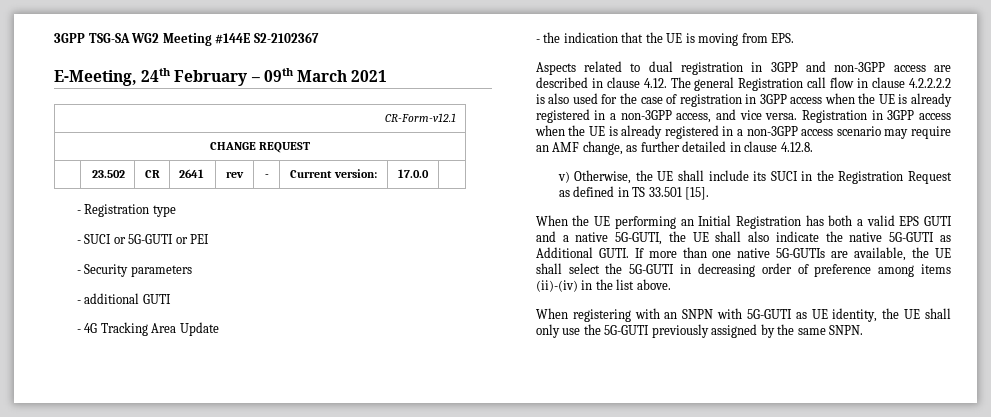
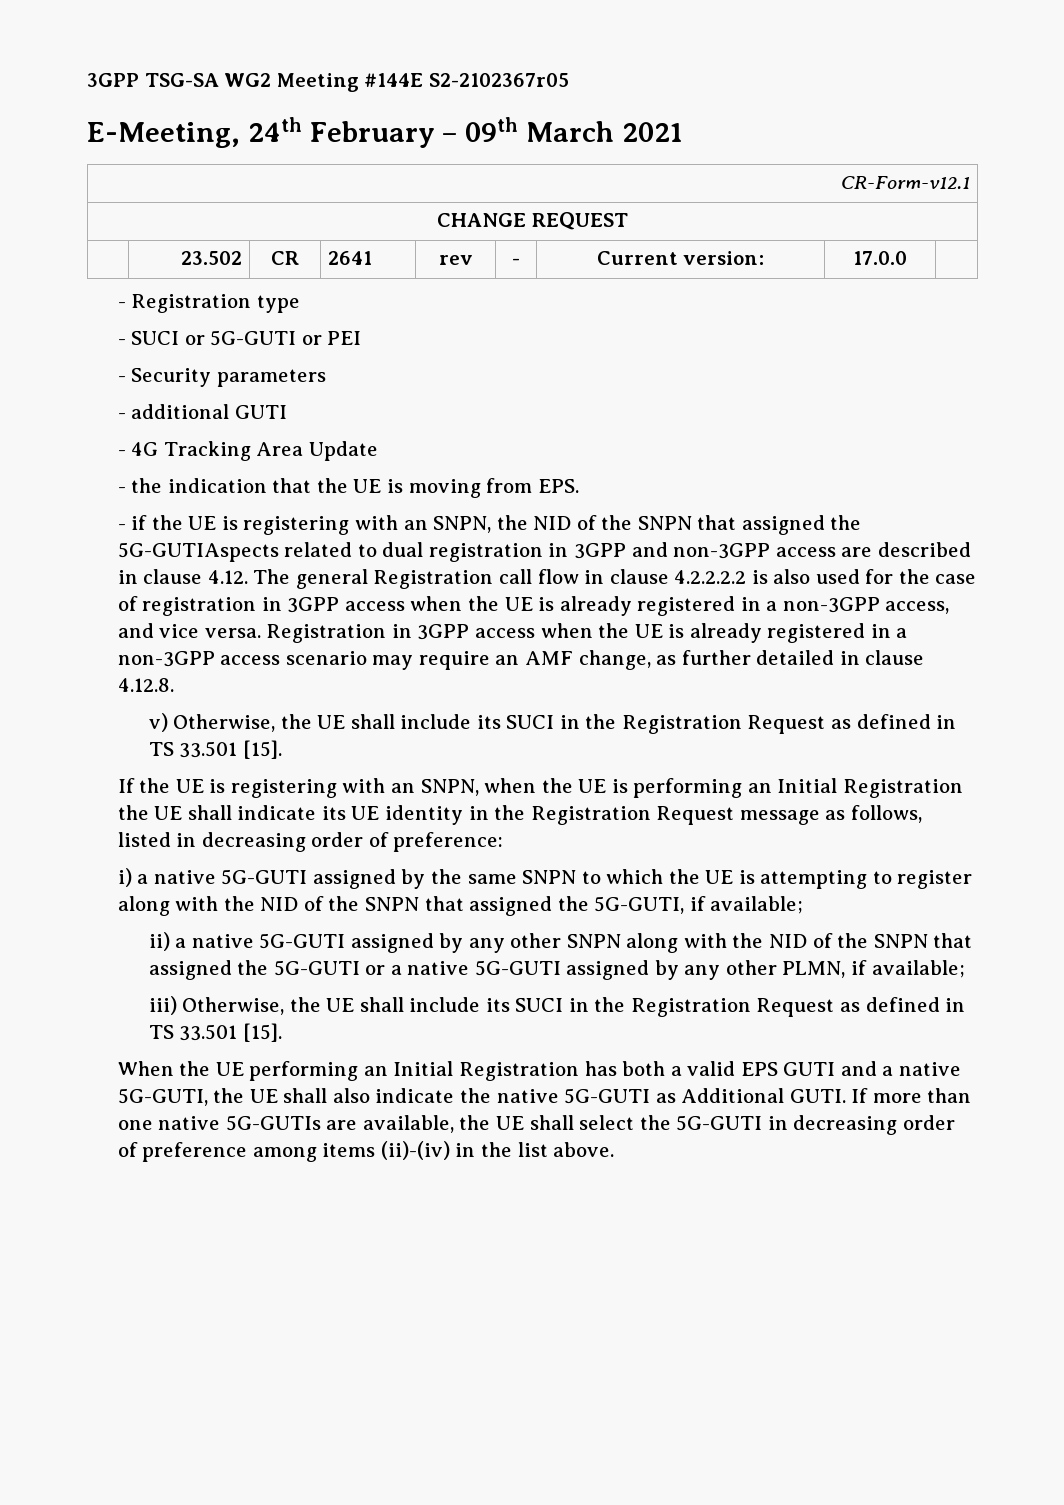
[253,32,319,43] S2-2102367 -> [428,73,569,87] S2-2102367r05
[535,62,576,75] Aspects -> [117,515,862,535] [117,542,279,562] - if the UE is registering with an SNPN, the NID of the SNPN that assigned the 5G-GUTIAspects
(710, 193) none -> [117,778,963,798] [117,805,922,825] [117,832,504,852] [117,868,973,889] [117,896,804,916] [148,932,973,953] [148,960,965,980] [148,996,966,1017] [148,1023,282,1042] // If the UE is registering with an SNPN, when the UE is performing an Initial Registration the UE shall indicate its UE identity in the Registration Request message as follows, listed in decreasing order of preference: // i) a native 5G-GUTI assigned by the same SNPN to which the UE is attempting to register along with the NID of the SNPN that assigned the 5G-GUTI, if available; // ii) a native 5G-GUTI assigned by any other SNPN along with the NID of the SNPN that assigned the 5G-GUTI or a native 5G-GUTI assigned by any other PLMN, if available; // iii) Otherwise, the UE shall include its SUCI in the Registration Request as defined in TS 33.501 [15].
[535,308,951,322] [535,324,864,338] // When registering with an SNPN with 5G-GUTI as UE identity, the UE shall only use the 5G-GUTI previously assigned by the same SNPN. -> (615, 1149) none

